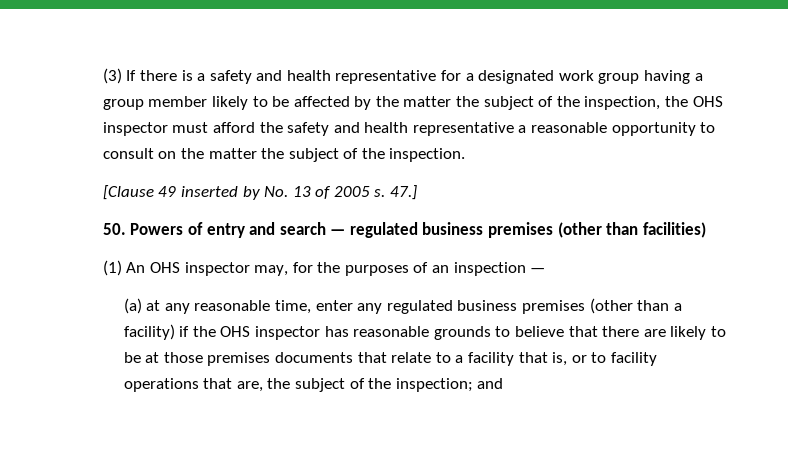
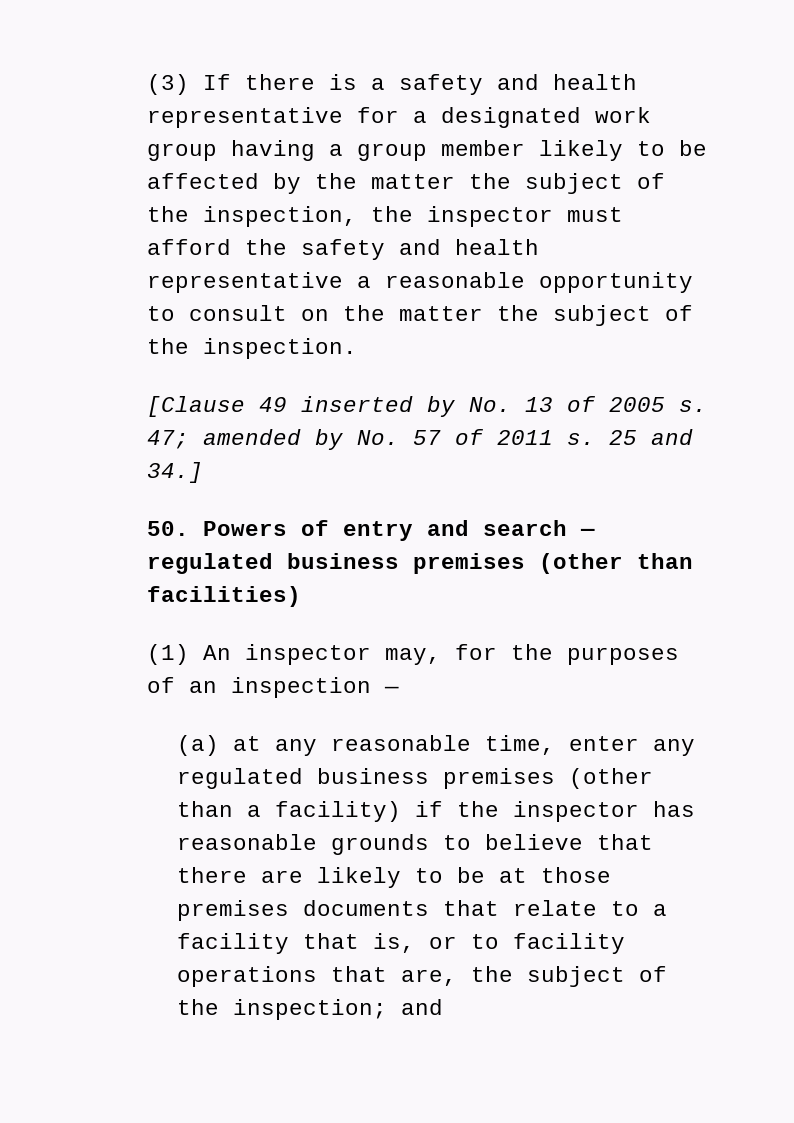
[692,96,723,107] OHS -> (413, 214) none
[390,185,418,200] 47.] -> [146,429,693,450] [146,462,203,483] 47; amended by No. 57 of 2011 s. 25 and 34.]
[149,262,180,273] OHS -> (231, 652) none
[220,326,251,337] OHS -> (500, 809) none

